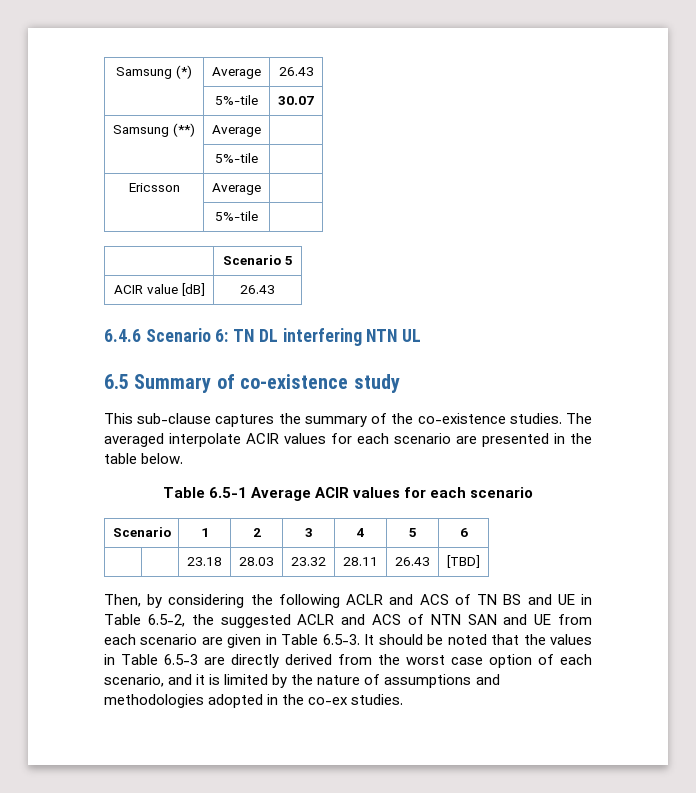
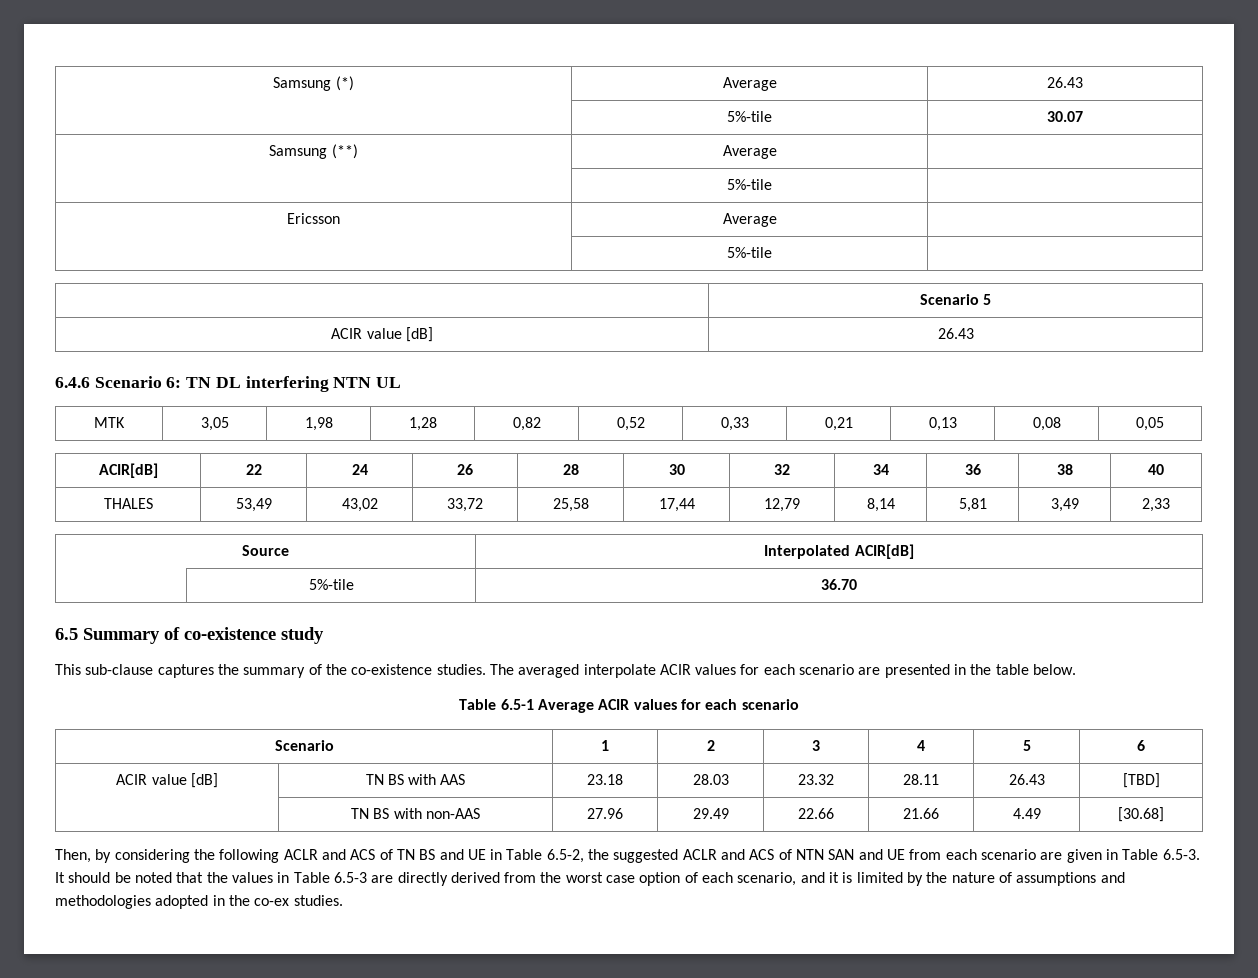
(422, 335) none -> [94,417,125,428] [200,417,229,431] [304,417,333,431] [408,417,437,431] [512,417,541,431] [616,417,645,431] [720,417,749,431] [824,417,853,431] [928,417,957,431] [1032,417,1061,431] [1136,417,1164,431] [98,463,158,478] [245,464,262,475] [351,464,368,475] [457,464,473,475] [562,464,579,475] [668,464,685,475] [774,464,790,475] [872,464,889,475] [964,464,981,475] [1056,464,1073,475] [1148,464,1164,475] [103,498,153,509] [235,498,272,512] [341,498,378,512] [447,498,483,512] [552,498,589,512] [658,498,695,512] [764,498,800,512] [866,498,895,512] [958,498,987,512] [1050,498,1079,512] [1142,498,1170,512] [242,545,289,556] [764,544,914,559] [308,579,354,590] [821,579,857,590] // MTK | 3,05 | 1,98 | 1,28 | 0,82 | 0,52 | 0,33 | 0,21 | 0,13 | 0,08 | 0,05 // ACIR[dB] | 22 | 24 | 26 | 28 | 30 | 32 | 34 | 36 | 38 | 40 // THALES | 53,49 | 43,02 | 33,72 | 25,58 | 17,44 | 12,79 | 8,14 | 5,81 | 3,49 | 2,33 // Source | Interpolated ACIR[dB] // | 5%-tile | 36.70
(468, 532) | -> [116,773,218,788] [365,774,466,785] ACIR value [dB] | TN BS with AAS
(480, 561) none -> [351,808,480,819] [587,808,623,819] [692,808,729,819] [798,808,834,819] [903,808,939,819] [1012,808,1041,819] [1118,807,1164,822] // | TN BS with non-AAS | 27.96 | 29.49 | 22.66 | 21.66 | 4.49 | [30.68]

